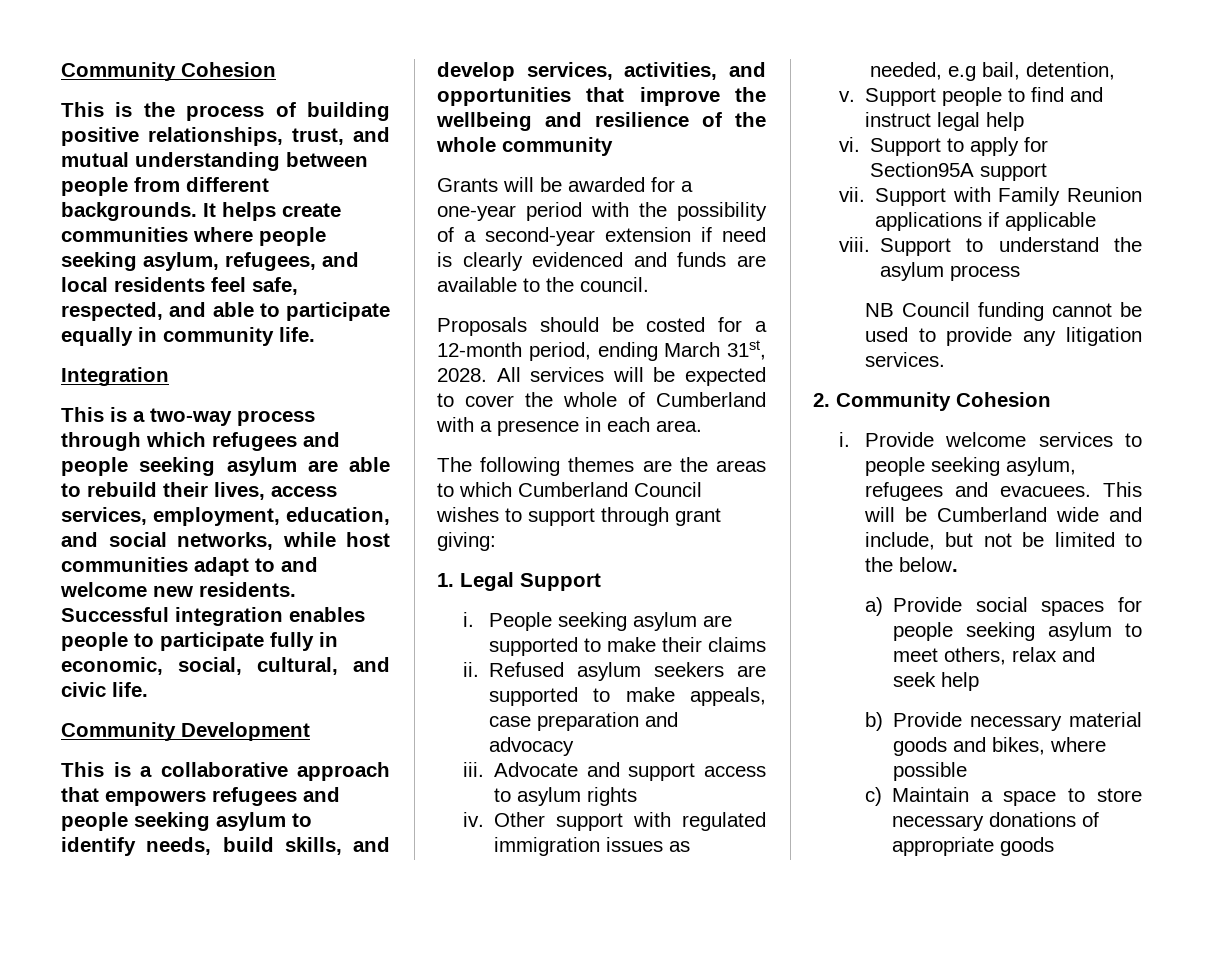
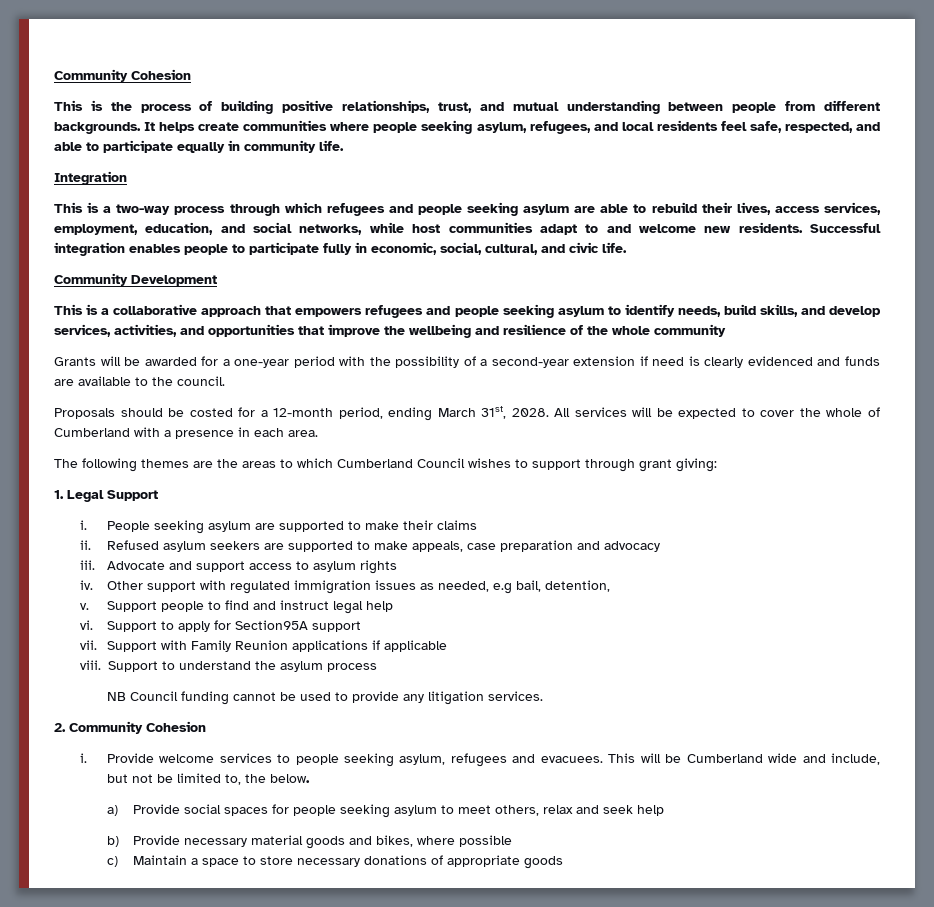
[1125,533,1142,547] to -> [224,774,241,785] to,

